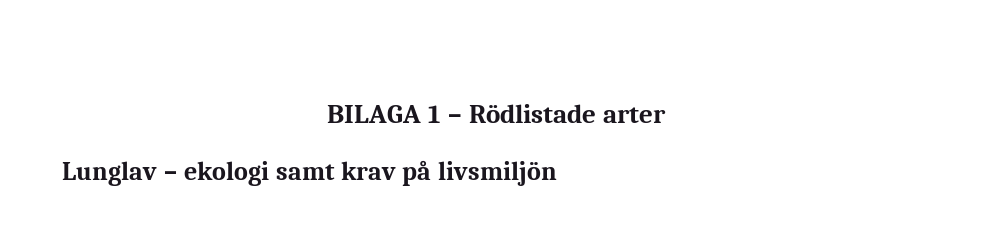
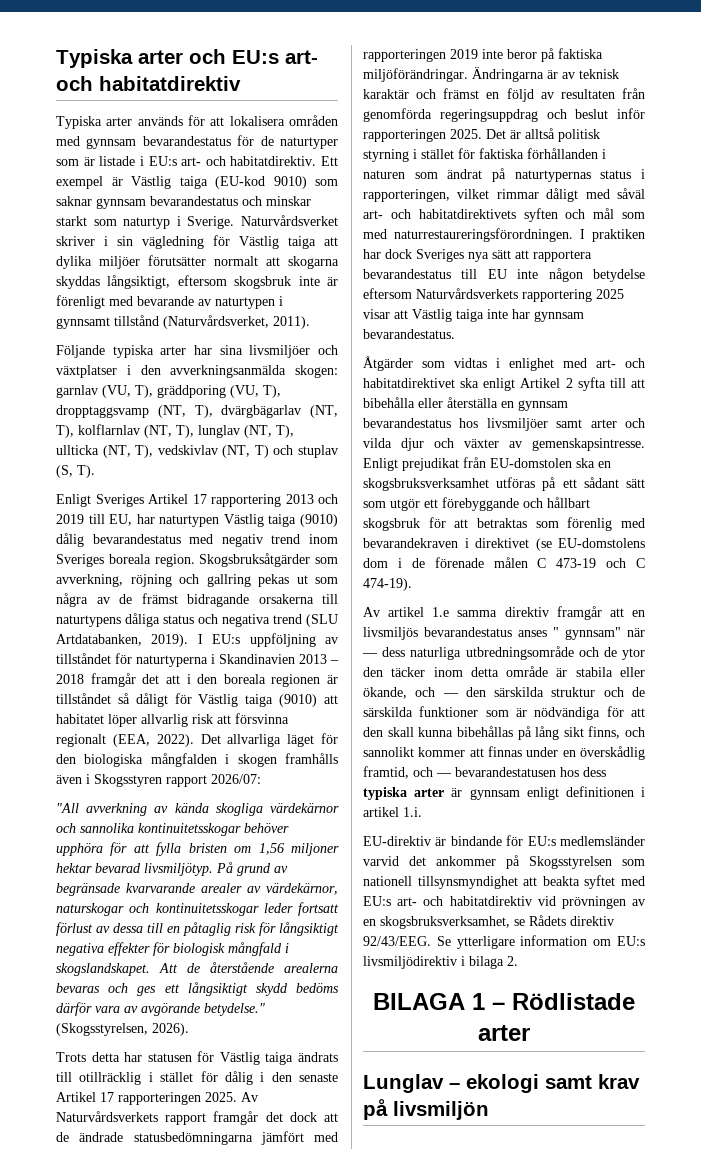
(327, 114) none -> [56,49,318,68] [56,76,241,91] [56,115,338,129] [56,135,338,149] [56,156,338,166] [56,176,338,189] [56,196,311,209] [56,215,338,229] [56,235,338,249] [56,255,339,269] [56,275,338,289] [56,295,283,309] [56,315,310,329] [56,345,338,358] [56,365,338,378] [56,385,281,398] [56,405,338,418] [56,424,294,438] [56,445,339,458] [56,465,95,478] [56,494,338,507] [56,514,338,527] [56,533,338,547] [56,553,338,567] [56,574,338,587] [56,593,338,607] [56,613,338,627] [56,633,338,647] [56,653,339,667] [56,673,338,687] [56,693,338,707] [56,713,289,727] [56,733,339,747] [56,753,338,767] [56,774,261,787] [56,803,339,816] [56,823,289,836] [56,842,339,856] [56,862,288,876] [56,883,338,896] [56,902,339,916] [56,922,339,936] [56,942,289,956] [56,962,338,976] [56,982,339,996] [56,1002,265,1016] [56,1023,189,1036] [56,1051,339,1065] [56,1071,338,1085] [56,1092,258,1105] [56,1111,338,1125] [56,1131,338,1145] [363,48,603,62] [363,67,619,82] [363,88,645,102] [363,108,645,122] [363,128,600,142] [363,148,606,162] [363,168,645,182] [363,188,645,202] [363,208,645,222] [363,228,645,242] [363,249,592,262] [363,268,645,282] [363,288,624,302] [363,309,584,322] [363,329,455,339] [363,356,645,371] [363,377,645,391] [363,397,568,411] [363,418,645,431] [363,438,645,451] [363,457,611,471] [363,477,645,491] [363,497,590,511] [363,517,645,531] [363,538,645,551] [363,557,645,568] [363,578,412,591] [363,606,645,620] [363,627,645,640] [362,646,645,660] [363,666,645,677] [363,687,645,699] [363,706,645,720] [363,726,645,740] [363,746,645,760] [363,766,606,779] [363,786,645,800] [363,807,422,817] [363,835,645,846] [363,855,645,869] [363,875,645,889] [363,896,645,909] [363,915,614,929] [363,935,645,949] [363,956,518,969] Typiska arter och EU:s art- och habitatdirektiv // Typiska arter används för att lokalisera områden med gynnsam bevarandestatus för de naturtyper som är listade i EU:s art- och habitatdirektiv. Ett exempel är Västlig taiga (EU-kod 9010) som saknar gynnsam bevarandestatus och minskar starkt som naturtyp i Sverige. Naturvårdsverket skriver i sin vägledning för Västlig taiga att dylika miljöer förutsätter normalt att skogarna skyddas långsiktigt, eftersom skogsbruk inte är förenligt med bevarande av naturtypen i gynnsamt tillstånd (Naturvårdsverket, 2011). // Följande typiska arter har sina livsmiljöer och växtplatser i den avverkningsanmälda skogen: garnlav (VU, T), gräddporing (VU, T), dropptaggsvamp (NT, T), dvärgbägarlav (NT, T), kolflarnlav (NT, T), lunglav (NT, T), ullticka (NT, T), vedskivlav (NT, T) och stuplav (S, T). // Enligt Sveriges Artikel 17 rapportering 2013 och 2019 till EU, har naturtypen Västlig taiga (9010) dålig bevarandestatus med negativ trend inom Sveriges boreala region. Skogsbruksåtgärder som avverkning, röjning och gallring pekas ut som några av de främst bidragande orsakerna till naturtypens dåliga status och negativa trend (SLU Artdatabanken, 2019). I EU:s uppföljning av tillståndet för naturtyperna i Skandinavien 2013 – 2018 framgår det att i den boreala regionen är tillståndet så dåligt för Västlig taiga (9010) att habitatet löper allvarlig risk att försvinna regionalt (EEA, 2022). Det allvarliga läget för den biologiska mångfalden i skogen framhålls även i Skogsstyren rapport 2026/07: // "All avverkning av kända skogliga värdekärnor och sannolika kontinuitetsskogar behöver upphöra för att fylla bristen om 1,56 miljoner hektar bevarad livsmiljötyp. På grund av begränsade kvarvarande arealer av värdekärnor, naturskogar och kontinuitetsskogar leder fortsatt förlust av dessa till en påtaglig risk för långsiktigt negativa effekter för biologisk mångfald i skogslandskapet. Att de återstående arealerna bevaras och ges ett långsiktigt skydd bedöms därför vara av avgörande betydelse." (Skogsstyrelsen, 2026). // Trots detta har statusen för Västlig taiga ändrats till otillräcklig i stället för dålig i den senaste Artikel 17 rapporteringen 2025. Av Naturvårdsverkets rapport framgår det dock att de ändrade statusbedömningarna jämfört med rapporteringen 2019 inte beror på faktiska miljöförändringar. Ändringarna är av teknisk karaktär och främst en följd av resultaten från genomförda regeringsuppdrag och beslut inför rapporteringen 2025. Det är alltså politisk styrning i stället för faktiska förhållanden i naturen som ändrat på naturtypernas status i rapporteringen, vilket rimmar dåligt med såväl art- och habitatdirektivets syften och mål som med naturrestaureringsförordningen. I praktiken har dock Sveriges nya sätt att rapportera bevarandestatus till EU inte någon betydelse eftersom Naturvårdsverkets rapportering 2025 visar att Västlig taiga inte har gynnsam bevarandestatus. // Åtgärder som vidtas i enlighet med art- och habitatdirektivet ska enligt Artikel 2 syfta till att bibehålla eller återställa en gynnsam bevarandestatus hos livsmiljöer samt arter och vilda djur och växter av gemenskapsintresse. Enligt prejudikat från EU-domstolen ska en skogsbruksverksamhet utföras på ett sådant sätt som utgör ett förebyggande och hållbart skogsbruk för att betraktas som förenlig med bevarandekraven i direktivet (se EU-domstolens dom i de förenade målen C 473-19 och C 474-19). // Av artikel 1.e samma direktiv framgår att en livsmiljös bevarandestatus anses " gynnsam" när — dess naturliga utbredningsområde och de ytor den täcker inom detta område är stabila eller ökande, och — den särskilda struktur och de särskilda funktioner som är nödvändiga för att den skall kunna bibehållas på lång sikt finns, och sannolikt kommer att finnas under en överskådlig framtid, och — bevarandestatusen hos dess typiska arter är gynnsam enligt definitionen i artikel 1.i. // EU-direktiv är bindande för EU:s medlemsländer varvid det ankommer på Skogsstyrelsen som nationell tillsynsmyndighet att beakta syftet med EU:s art- och habitatdirektiv vid prövningen av en skogsbruksverksamhet, se Rådets direktiv 92/43/EEG. Se ytterligare information om EU:s livsmiljödirektiv i bilaga 2. //

